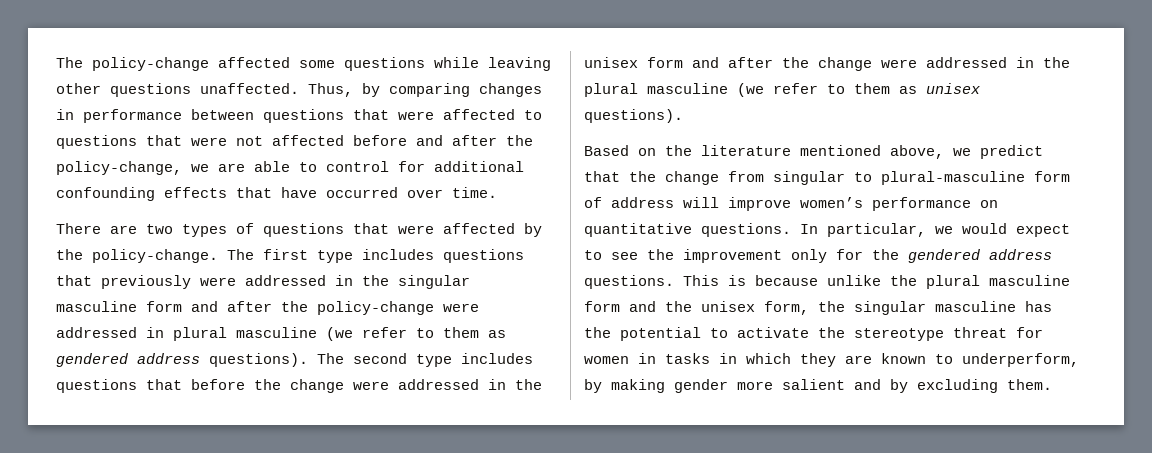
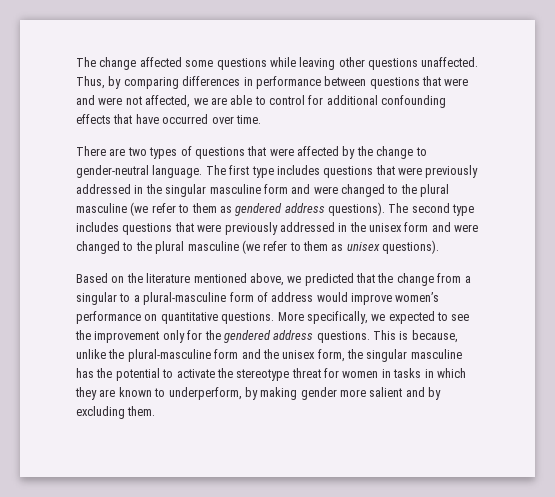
[56,57,209,71] The policy-change -> [76,57,137,70] The change
[479,83,542,97] changes -> [182,76,241,86] differences
[443,109,542,120] [56,135,533,149] [56,161,182,175] affected to questions that were not affected before and after the policy-change, -> [76,95,191,108] and were not affected,
[92,249,218,263] policy-change. -> [376,146,427,159] [76,165,203,178] change to gender-neutral language.
[101,275,236,289] previously were -> [398,165,479,178] were previously
[227,301,479,315] [56,327,164,338] after the policy-change were addressed in -> [313,184,417,197] were changed to the
[191,379,389,393] before the change were -> [197,222,278,235] were previously
[728,57,1034,71] after the change were addressed in -> [454,224,479,232] [76,241,134,254] were changed to
[980,145,1043,159] predict -> [304,273,354,286] predicted
(764, 176) none -> [464,276,471,283] a
(872, 177) none -> [133,295,140,302] a
[683,197,719,208] will -> [316,292,348,302] would
[800,223,1070,237] In particular, we would expect -> [277,311,435,324] More specifically, we expected
[755,275,818,286] because -> [411,330,458,343] because,
[926,275,1070,289] plural masculine -> [127,349,211,362] plural-masculine

